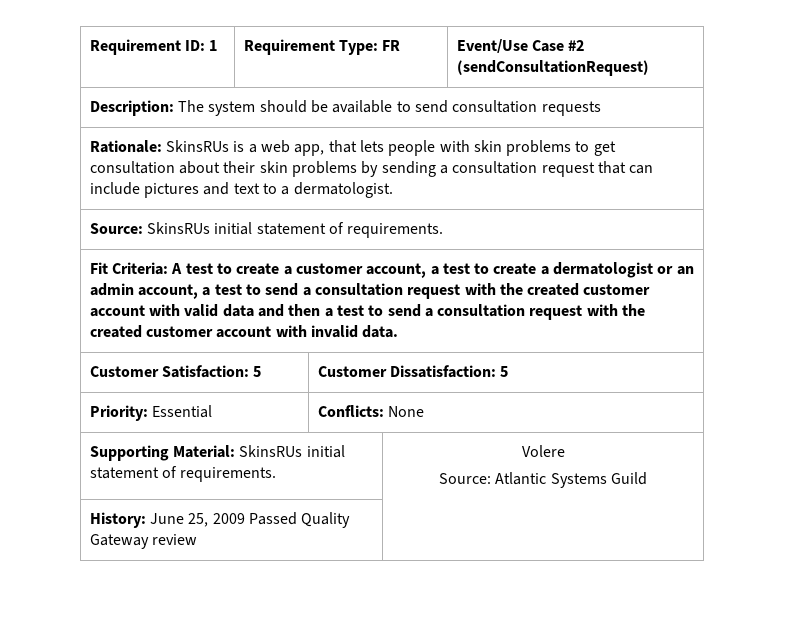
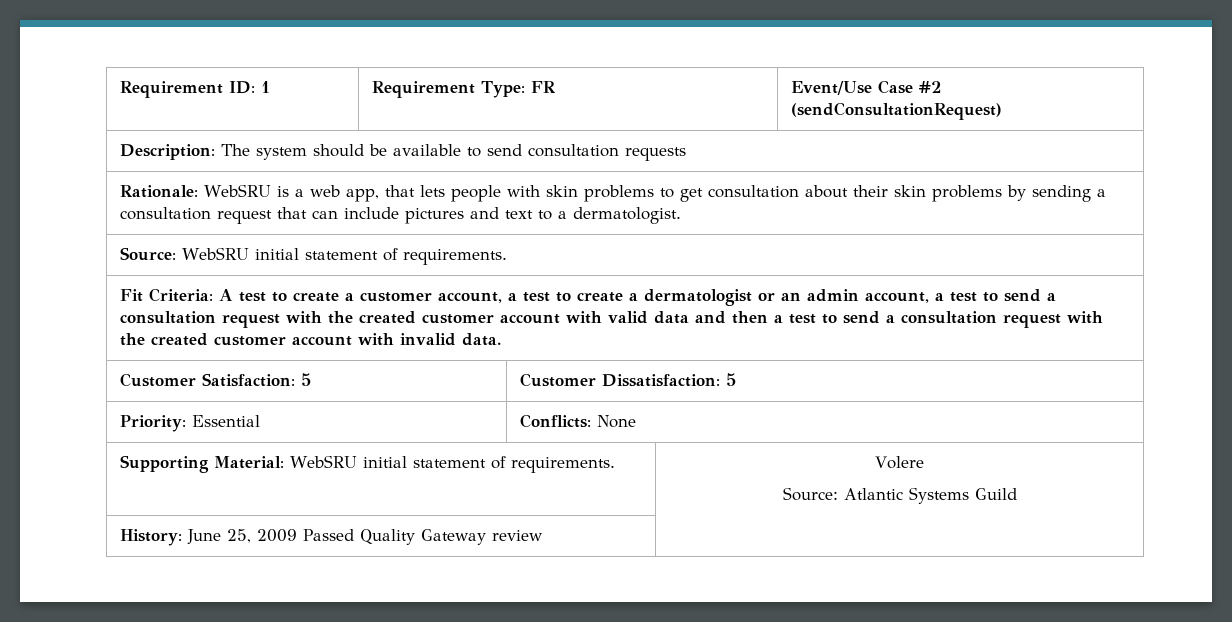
[165,140,229,152] SkinsRUs -> [204,184,272,197] WebSRU
[146,222,210,234] SkinsRUs -> [182,247,250,260] WebSRU
[239,445,303,457] SkinsRUs -> [290,455,358,468] WebSRU

